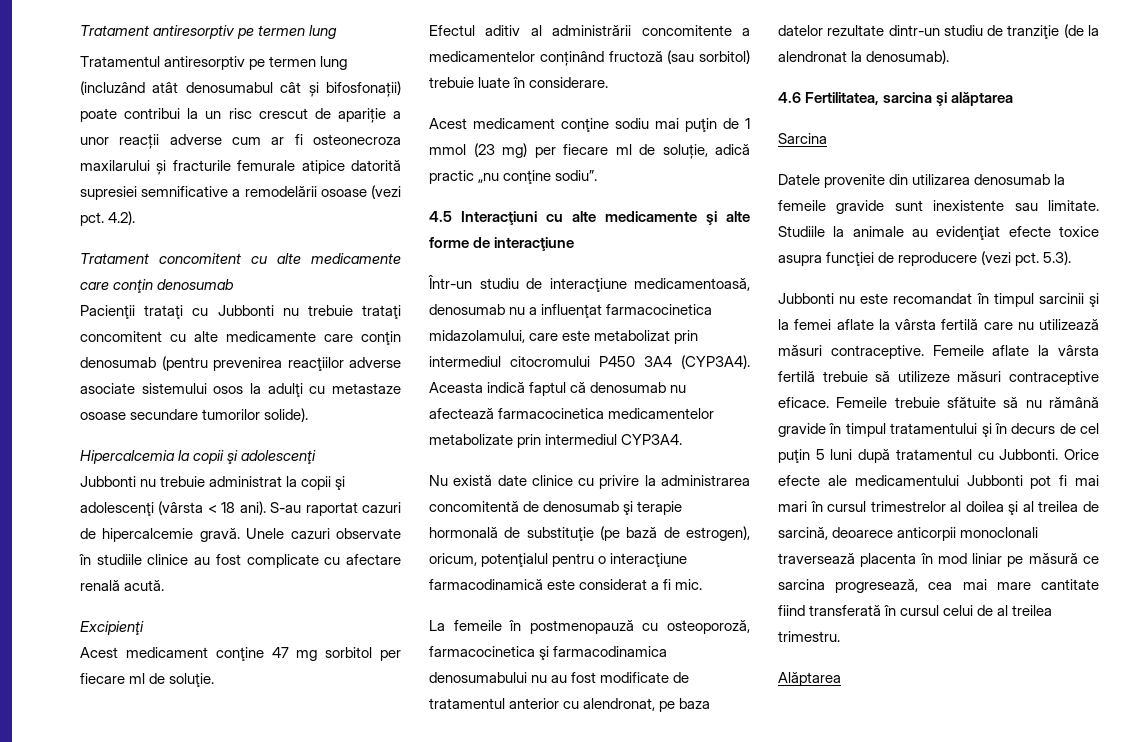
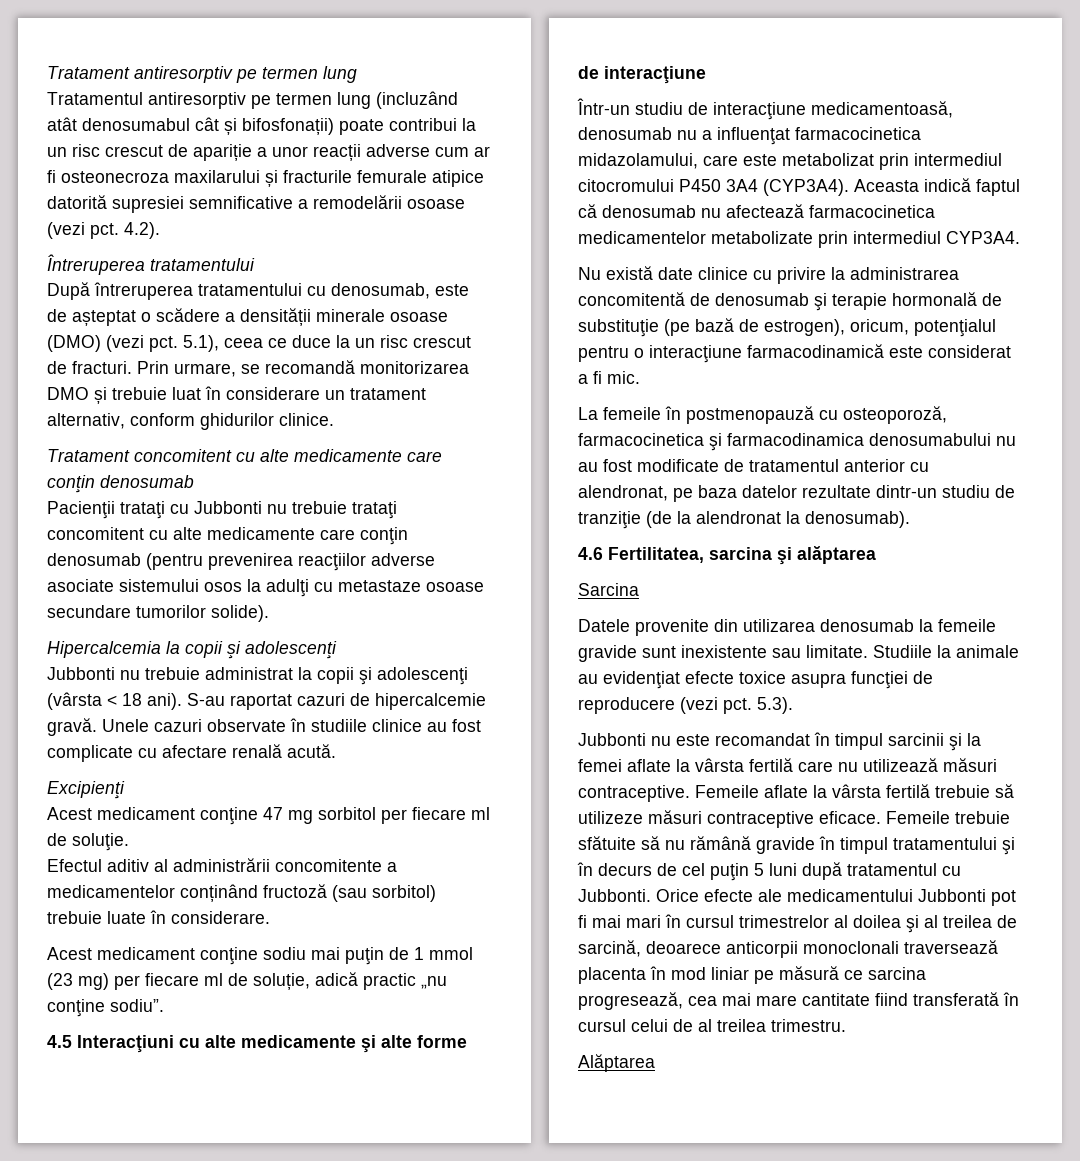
(136, 218) none -> [47,254,255,275] [47,282,469,300] [47,308,448,326] [47,335,471,352] [47,360,469,377] [47,386,426,404] [47,413,334,430] // Întreruperea tratamentului // După întreruperea tratamentului cu denosumab, este de așteptat o scădere a densității minerale osoase (DMO) (vezi pct. 5.1), ceea ce duce la un risc crescut de fracturi. Prin urmare, se recomandă monitorizarea DMO și trebuie luat în considerare un tratament alternativ, conform ghidurilor clinice.

